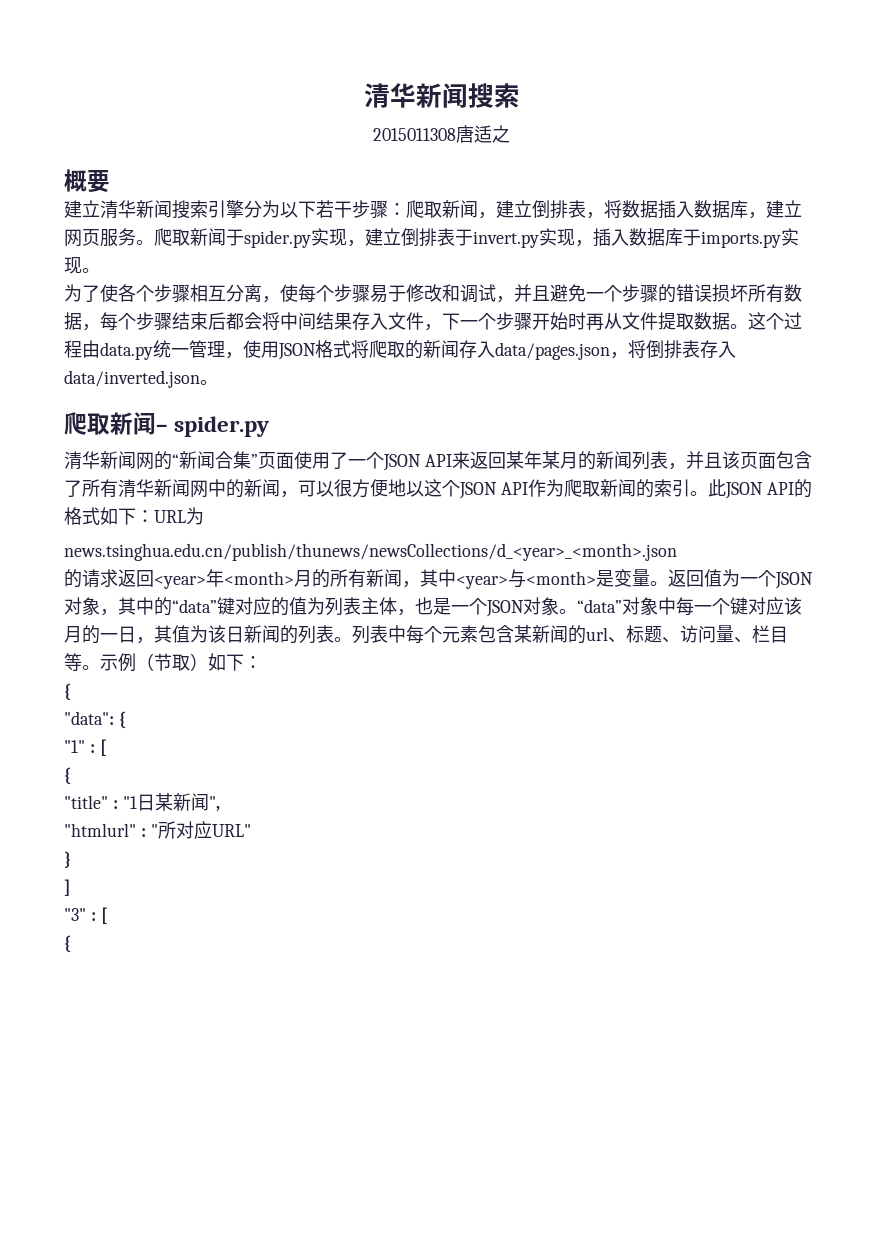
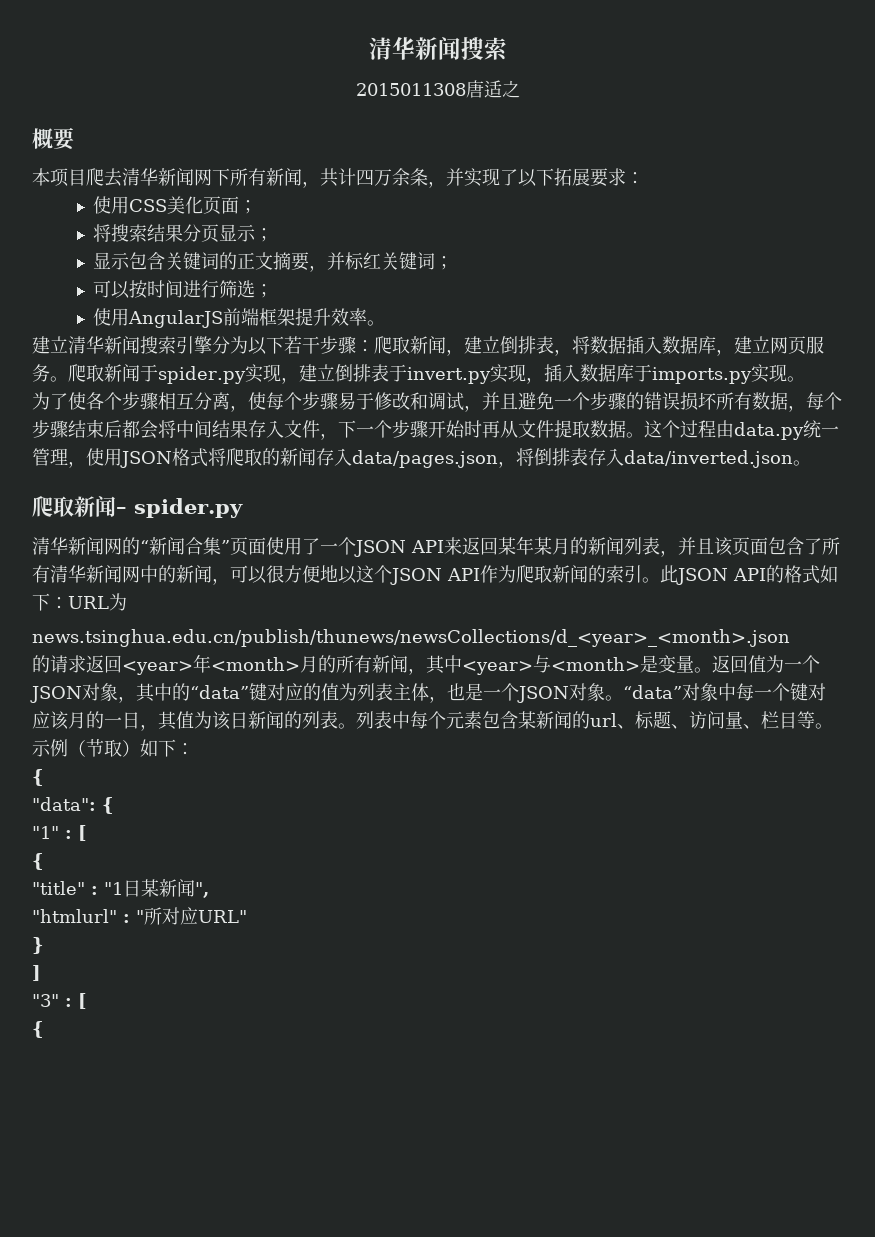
(110, 181) none -> [32,168,644,188] [93,196,258,215] [93,224,274,243] [93,252,454,272] [93,280,274,299] [93,308,386,328] // 本项目爬去清华新闻网下所有新闻，共计四万余条，并实现了以下拓展要求： // 使用CSS美化页面； // 将搜索结果分页显示； // 显示包含关键词的正文摘要，并标红关键词； // 可以按时间进行筛选； // 使用AngularJS前端框架提升效率。

